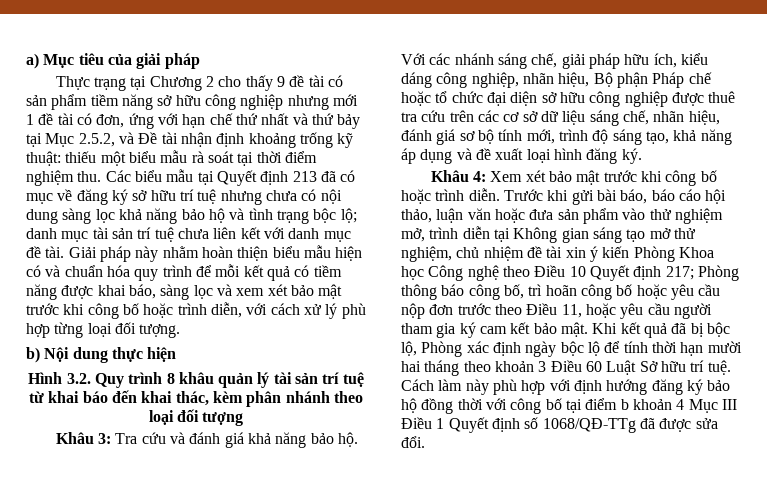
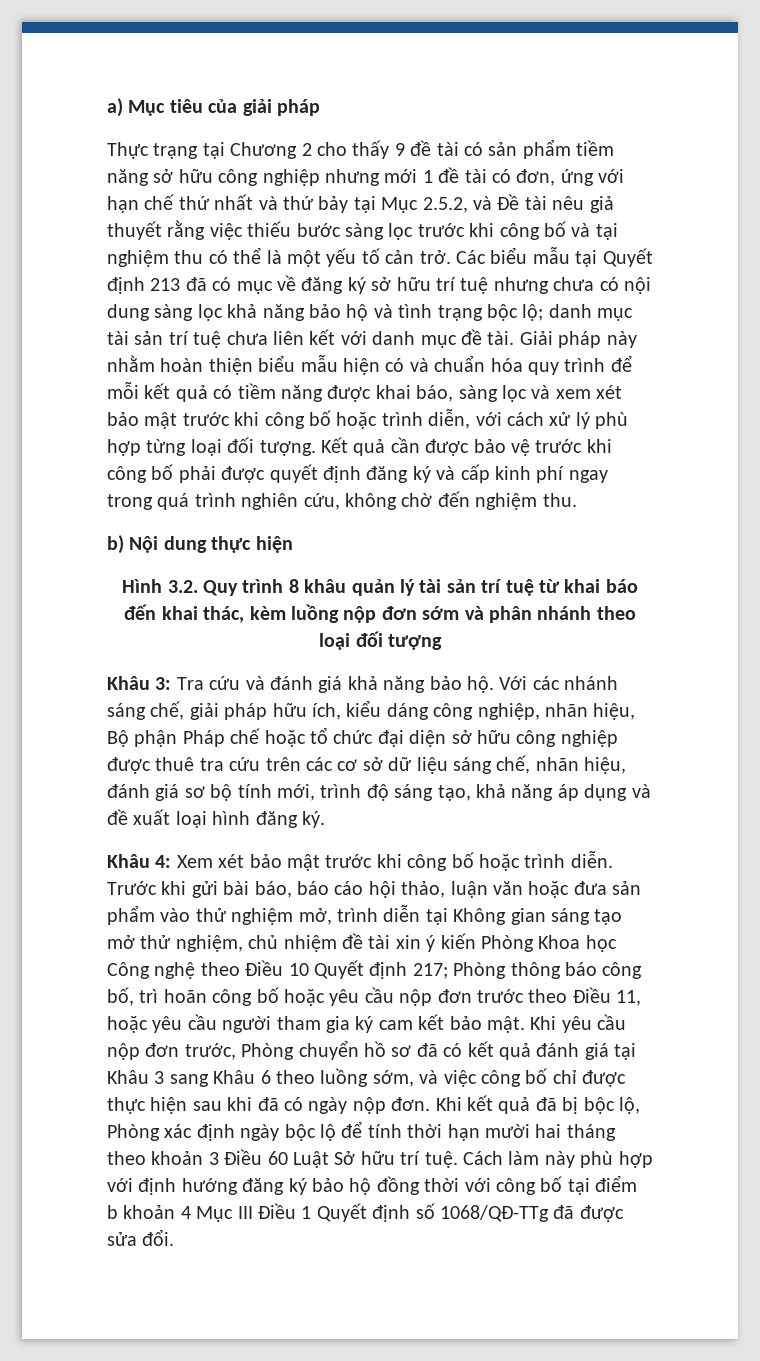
[180,132,354,148] [26,150,317,166] [26,170,102,186] nhận định khoảng trống kỹ thuật: thiếu một biểu mẫu rà soát tại thời điểm nghiệm thu. -> [552,196,614,213] [107,220,618,240] [107,247,451,267] nêu giả thuyết rằng việc thiếu bước sàng lọc trước khi công bố và tại nghiệm thu có thể là một yếu tố cản trở.
(181, 331) none -> [321,437,612,456] [107,464,608,483] [107,491,577,510] Kết quả cần được bảo vệ trước khi công bố phải được quyết định đăng ký và cấp kinh phí ngay trong quá trình nghiên cứu, không chờ đến nghiệm thu.
(243, 397) none -> [290,604,484,623] luồng nộp đơn sớm và
(618, 328) none -> [561,1014,627,1033] [107,1040,637,1060] [107,1068,627,1087] [107,1097,462,1114] yêu cầu nộp đơn trước, Phòng chuyển hồ sơ đã có kết quả đánh giá tại Khâu 3 sang Khâu 6 theo luồng sớm, và việc công bố chỉ được thực hiện sau khi đã có ngày nộp đơn. Khi

